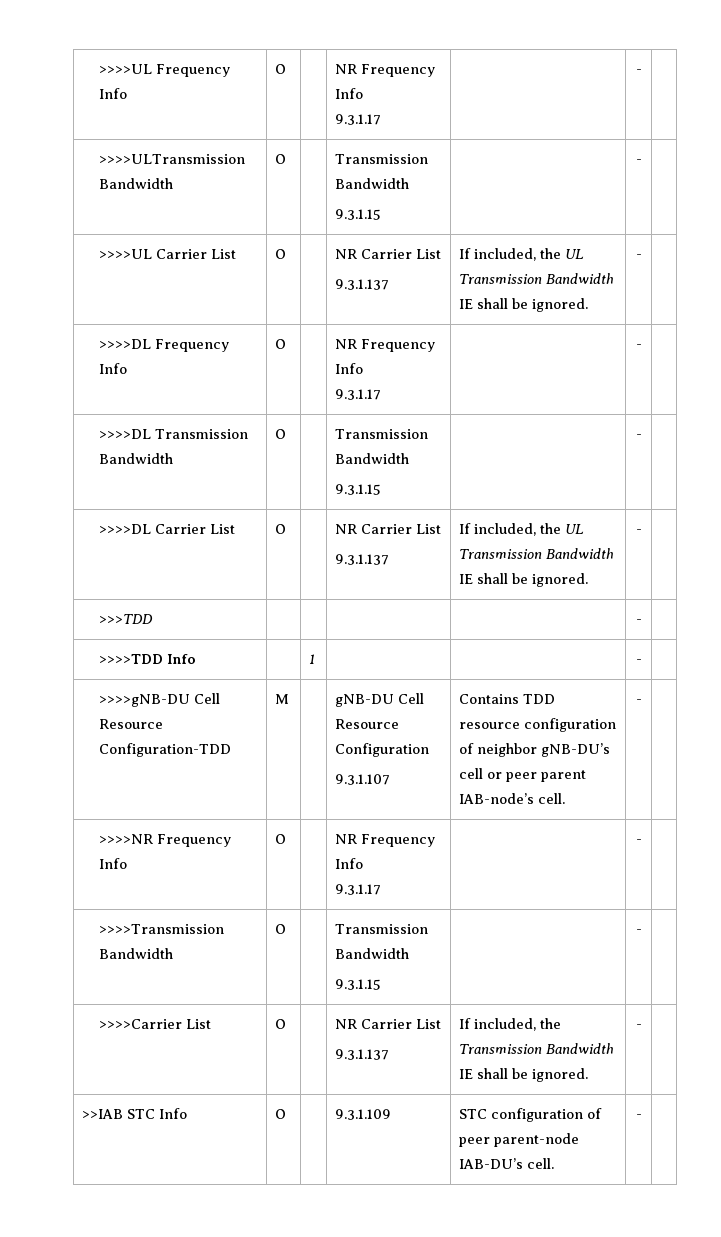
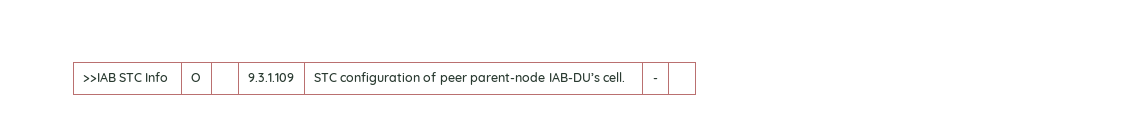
[98,64,230,77] [98,88,127,99] [275,64,287,74] [335,64,436,77] [335,88,364,99] [335,114,382,125] [635,69,642,74] [98,154,245,164] [98,178,173,189] [275,154,287,164] [335,154,429,164] [335,178,410,189] [335,209,382,220] [635,159,642,164] [98,249,236,259] [275,249,287,259] [335,249,442,259] [335,279,390,290] [459,248,585,261] [459,273,615,284] [459,298,589,312] [635,254,642,259] [98,339,229,352] [98,363,127,374] [275,339,287,349] [335,339,436,352] [335,363,364,374] [335,389,382,400] [635,344,642,349] [98,429,248,439] [98,453,173,464] [275,429,287,439] [335,429,429,439] [335,453,410,464] [335,484,382,495] [635,434,642,439] [98,524,235,534] [275,524,287,534] [335,524,442,534] [335,554,390,565] [459,523,585,536] [459,548,615,559] [459,573,589,587] [635,529,642,534] [98,614,153,624] [635,619,642,624] [98,654,196,664] [309,654,316,664] [635,659,642,664] [98,693,220,707] [98,719,163,729] [98,743,231,757] [275,694,290,704] [335,693,425,707] [335,719,400,729] [335,743,430,757] [335,774,391,785] [459,694,556,704] [459,718,617,732] [459,743,611,757] [459,768,587,782] [459,793,566,804] [635,699,642,704] [98,834,231,847] [98,858,127,869] [275,834,287,844] [335,834,436,847] [335,858,364,869] [335,884,382,895] [635,839,642,844] [98,924,224,934] [98,948,173,959] [275,924,287,934] [335,924,429,934] [335,948,410,959] [335,979,382,990] [635,929,642,934] [98,1019,211,1029] [275,1019,287,1029] [335,1019,442,1029] [335,1049,390,1060] [459,1018,562,1031] [459,1043,615,1054] [459,1068,589,1082] [635,1024,642,1029] >>>>UL Frequency Info | O | | NR Frequency Info // 9.3.1.17 | | - | // >>>>ULTransmission Bandwidth | O | | Transmission Bandwidth // 9.3.1.15 | | - | // >>>>UL Carrier List | O | | NR Carrier List // 9.3.1.137 | If included, the UL Transmission Bandwidth IE shall be ignored. | - | // >>>>DL Frequency Info | O | | NR Frequency Info // 9.3.1.17 | | - | // >>>>DL Transmission Bandwidth | O | | Transmission Bandwidth // 9.3.1.15 | | - | // >>>>DL Carrier List | O | | NR Carrier List // 9.3.1.137 | If included, the UL Transmission Bandwidth IE shall be ignored. | - | // >>>TDD | | | | | - | // >>>>TDD Info | | 1 | | | - | // >>>>gNB-DU Cell Resource Configuration-TDD | M | | gNB-DU Cell Resource Configuration // 9.3.1.107 | Contains TDD resource configuration of neighbor gNB-DU’s cell or peer parent IAB-node’s cell. | - | // >>>>NR Frequency Info | O | | NR Frequency Info // 9.3.1.17 | | - | // >>>>Transmission Bandwidth | O | | Transmission Bandwidth // 9.3.1.15 | | - | // >>>>Carrier List | O | | NR Carrier List // 9.3.1.137 | If included, the Transmission Bandwidth IE shall be ignored. | - | // -> (82, 77) none

